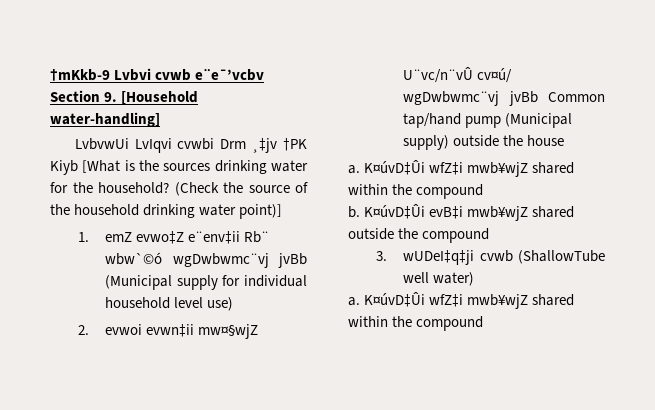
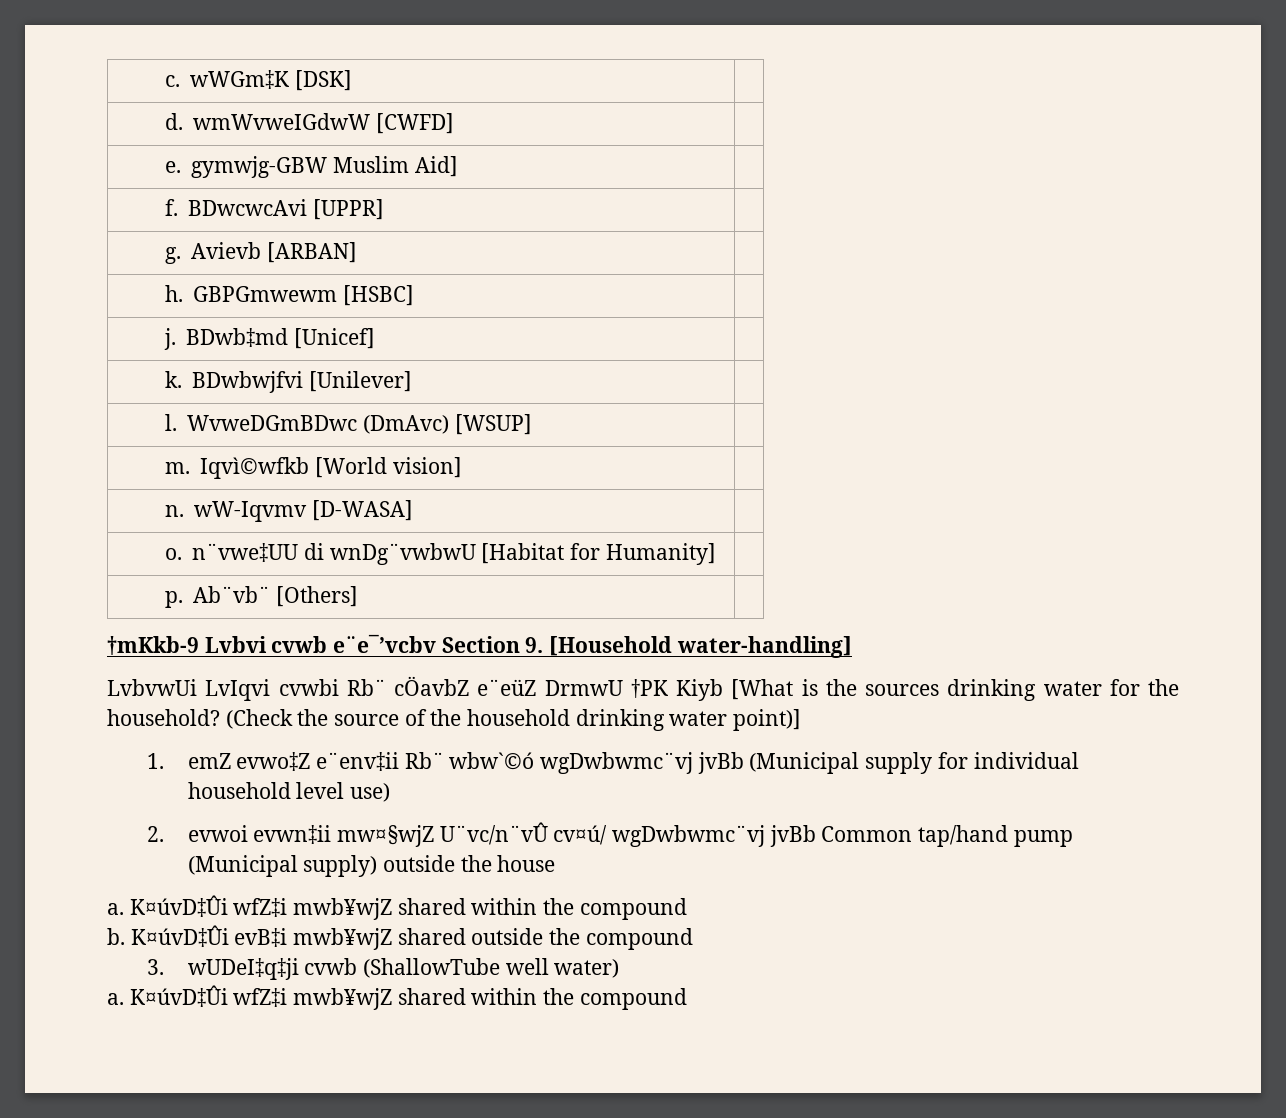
(50, 75) none -> [164,70,353,91] [164,113,455,134] [164,156,458,178] [164,199,385,220] [164,242,358,264] [164,285,415,306] [163,328,376,350] [164,371,413,393] [164,414,532,435] [164,457,462,479] [164,500,414,522] [164,543,716,565] [164,586,359,608] c. wWGm‡K [DSK] | // d. wmWvweIGdwW [CWFD] | // e. gymwjg-GBW Muslim Aid] | // f. BDwcwcAvi [UPPR] | // g. Avievb [ARBAN] | // h. GBPGmwewm [HSBC] | // j. BDwb‡md [Unicef] | // k. BDwbwjfvi [Unilever] | // l. WvweDGmBDwc (DmAvc) [WSUP] | // m. Iqvì©wfkb [World vision] | // n. wW-Iqvmv [D-WASA] | // o. n¨vwe‡UU di wnDg¨vwbwU [Habitat for Humanity] | // p. Ab¨vb¨ [Others] | //
[219,138,278,153] Drm ¸‡jv -> [346,676,623,696] Rb¨ cÖavbZ e¨eüZ DrmwU

